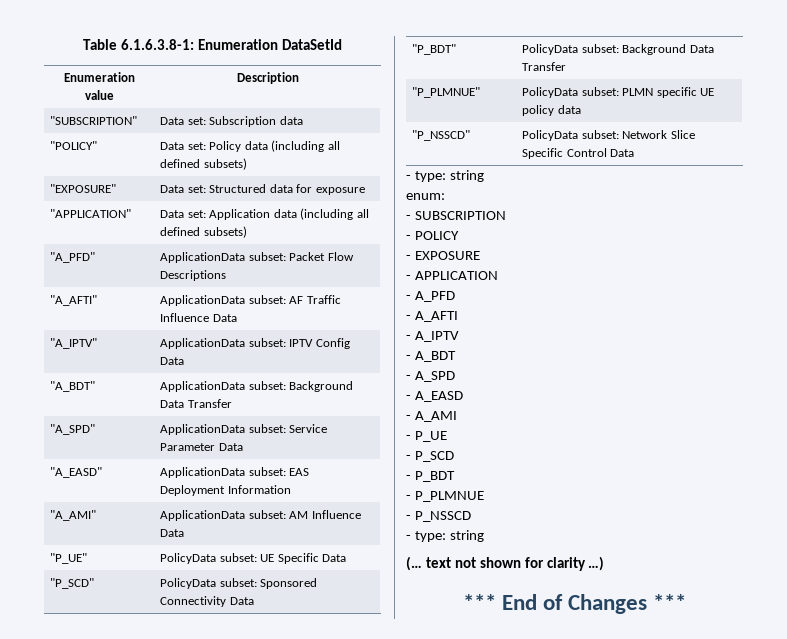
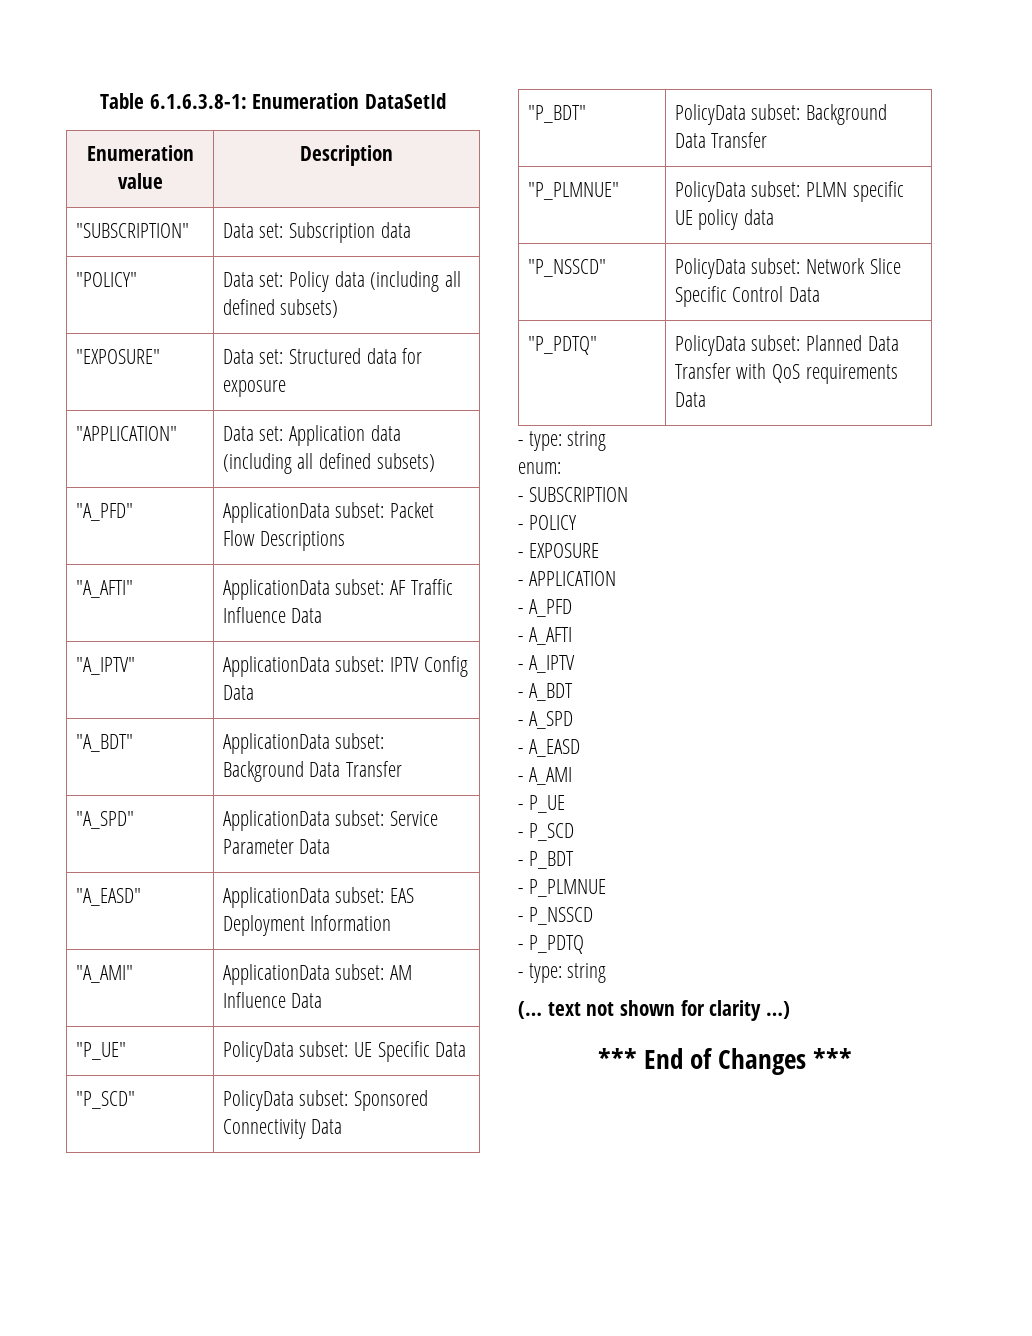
(635, 153) none -> [527,336,597,355] [674,335,899,356] [674,363,898,384] [674,392,706,407] // "P_PDTQ" | PolicyData subset: Planned Data Transfer with QoS requirements Data
(471, 516) none -> [518,935,584,954] // - P_PDTQ

